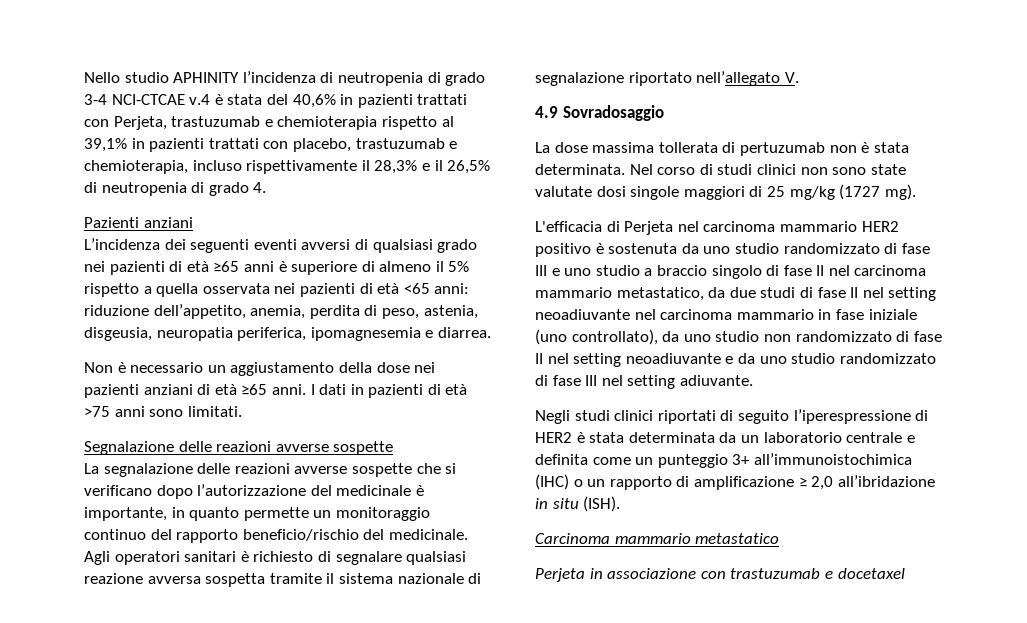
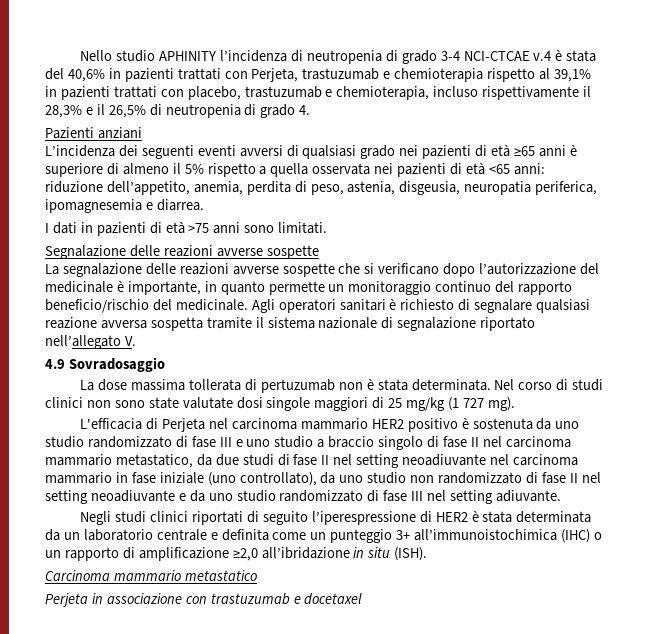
[84,362,436,376] [84,384,306,398] Non è necessario un aggiustamento della dose nei pazienti anziani di età ≥65 anni. -> (204, 205) none
[839,184,881,200] (1727 -> [448,397,484,411] (1 727
[798,476,834,490] ≥ 2,0 -> [232,548,258,561] ≥2,0

